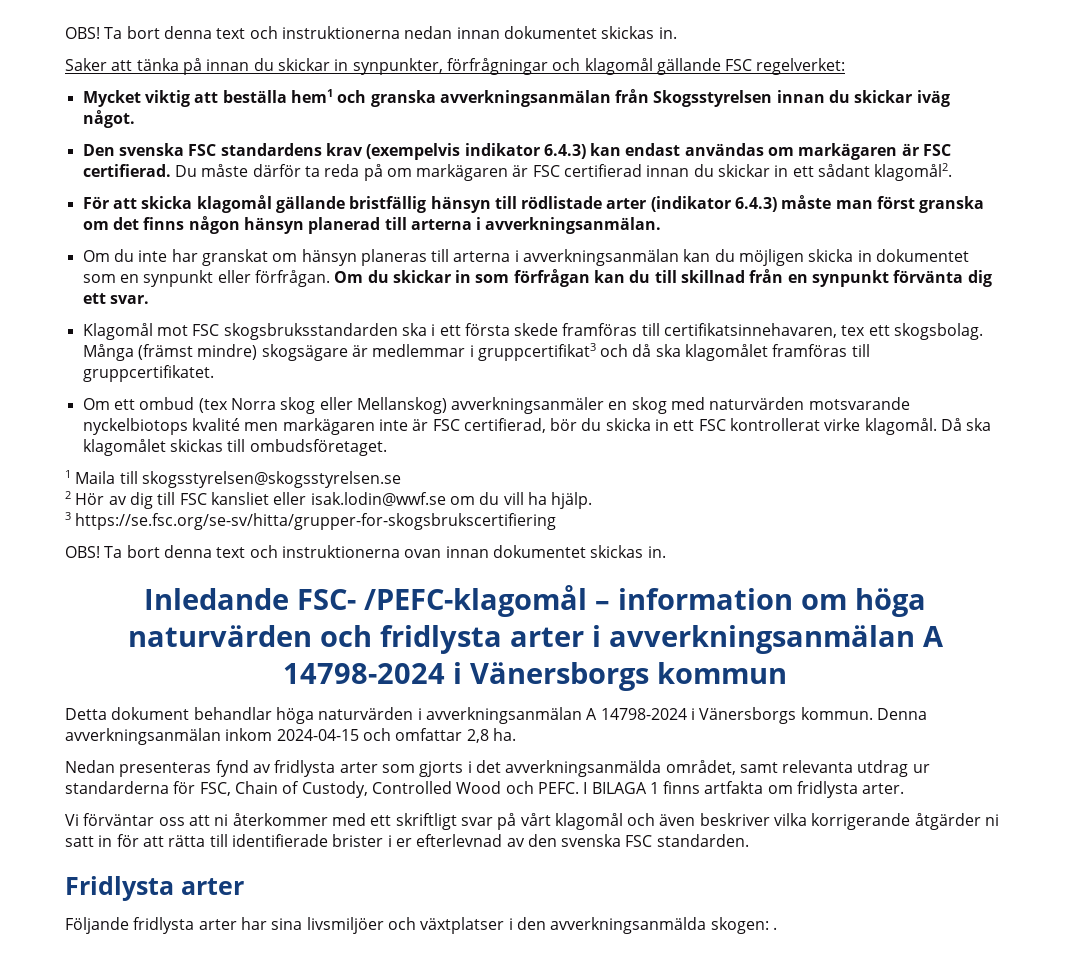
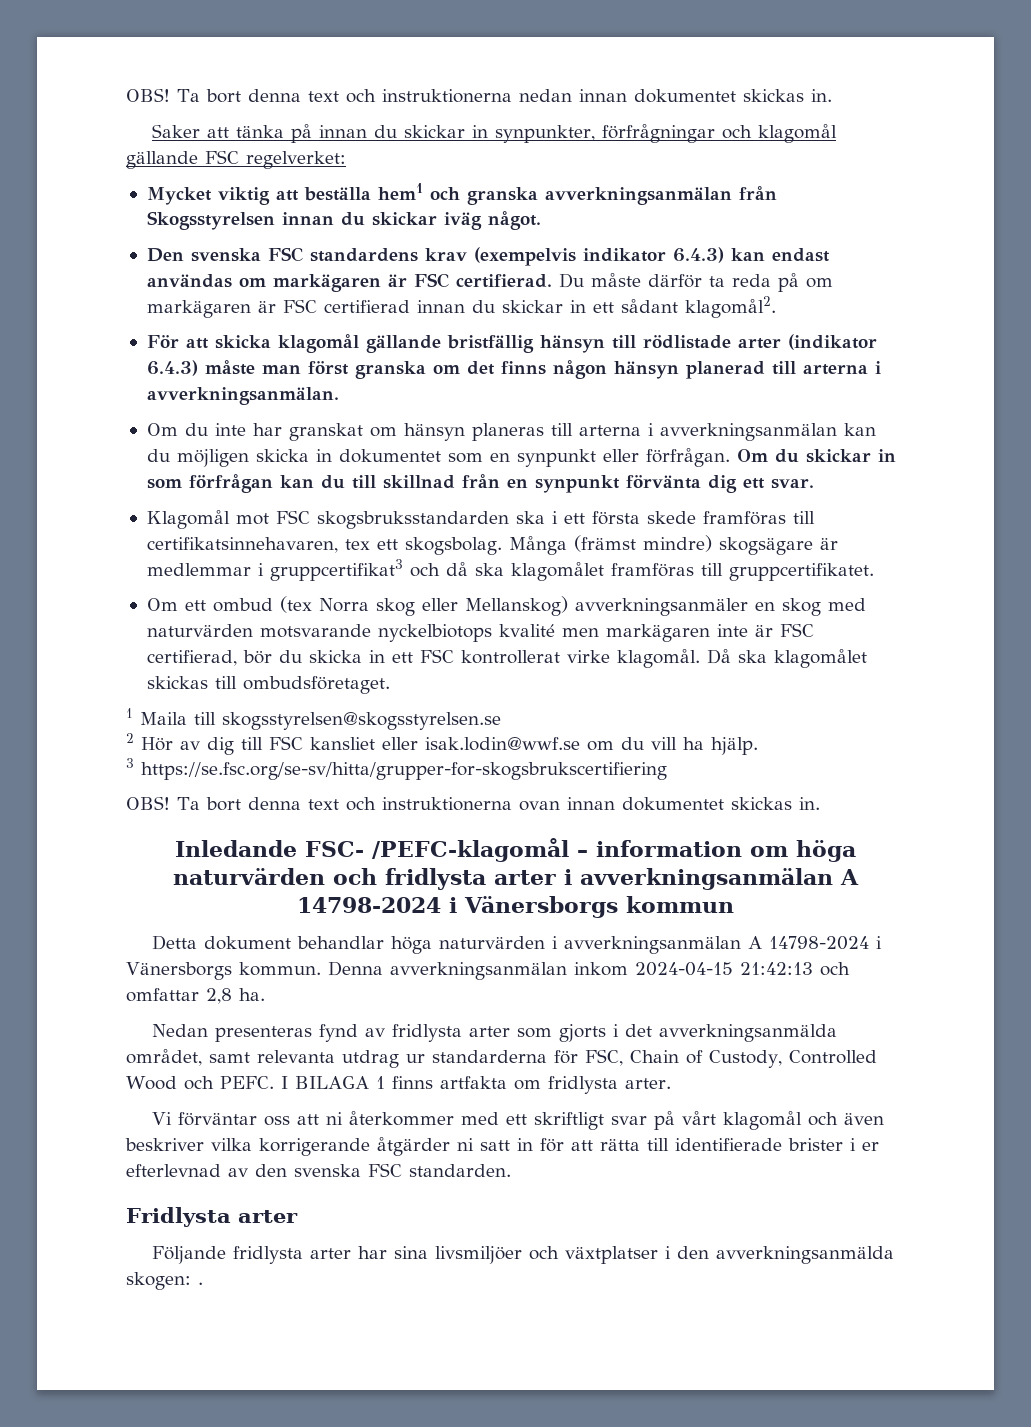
(359, 735) none -> [739,962,813,975] 21:42:13

